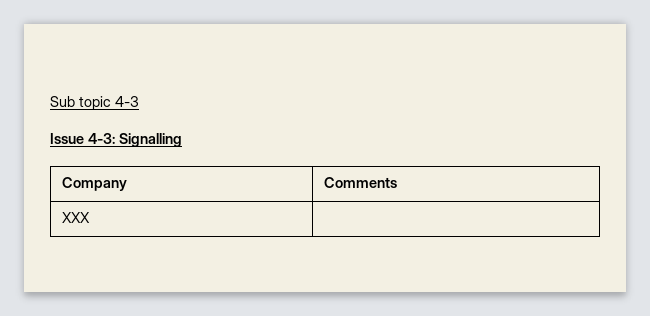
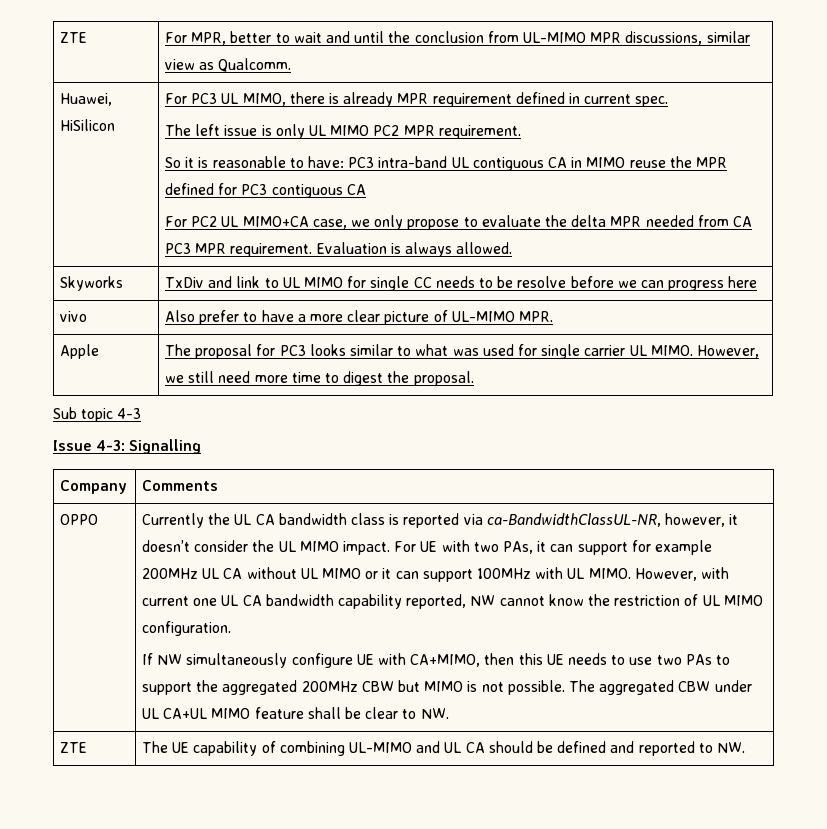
(50, 101) none -> [60,32,88,43] [165,31,750,45] [165,58,292,72] [60,93,113,106] [60,119,116,131] [165,92,669,107] [165,124,521,139] [165,156,727,171] [165,183,366,198] [165,215,752,230] [165,242,513,257] [60,276,124,291] [165,276,758,291] [60,311,88,322] [165,310,553,325] [60,344,100,359] [165,344,759,359] [165,371,474,386] ZTE | For MPR, better to wait and until the conclusion from UL-MIMO MPR discussions, similar view as Qualcomm. // Huawei, HiSilicon | For PC3 UL MIMO, there is already MPR requirement defined in current spec. // The left issue is only UL MIMO PC2 MPR requirement. // So it is reasonable to have: PC3 intra-band UL contiguous CA in MIMO reuse the MPR defined for PC3 contiguous CA // For PC2 UL MIMO+CA case, we only propose to evaluate the delta MPR needed from CA PC3 MPR requirement. Evaluation is always allowed. // Skyworks | TxDiv and link to UL MIMO for single CC needs to be resolve before we can progress here // vivo | Also prefer to have a more clear picture of UL-MIMO MPR. // Apple | The proposal for PC3 looks similar to what was used for single carrier UL MIMO. However, we still need more time to digest the proposal. //
[61,212,90,223] XXX | -> [60,514,99,525] [142,513,739,528] [142,540,712,555] [142,567,729,582] [142,594,763,609] [142,621,232,636] [142,653,730,668] [142,680,752,695] [142,707,449,719] [60,742,88,753] [142,741,745,756] OPPO | Currently the UL CA bandwidth class is reported via ca-BandwidthClassUL-NR, however, it doesn’t consider the UL MIMO impact. For UE with two PAs, it can support for example 200MHz UL CA without UL MIMO or it can support 100MHz with UL MIMO. However, with current one UL CA bandwidth capability reported, NW cannot know the restriction of UL MIMO configuration. // If NW simultaneously configure UE with CA+MIMO, then this UE needs to use two PAs to support the aggregated 200MHz CBW but MIMO is not possible. The aggregated CBW under UL CA+UL MIMO feature shall be clear to NW. // ZTE | The UE capability of combining UL-MIMO and UL CA should be defined and reported to NW.

